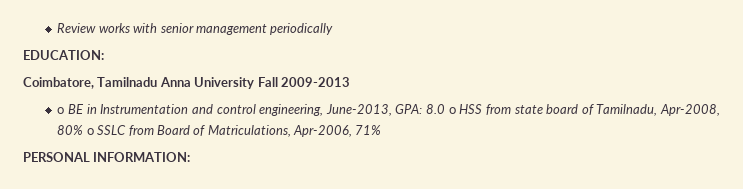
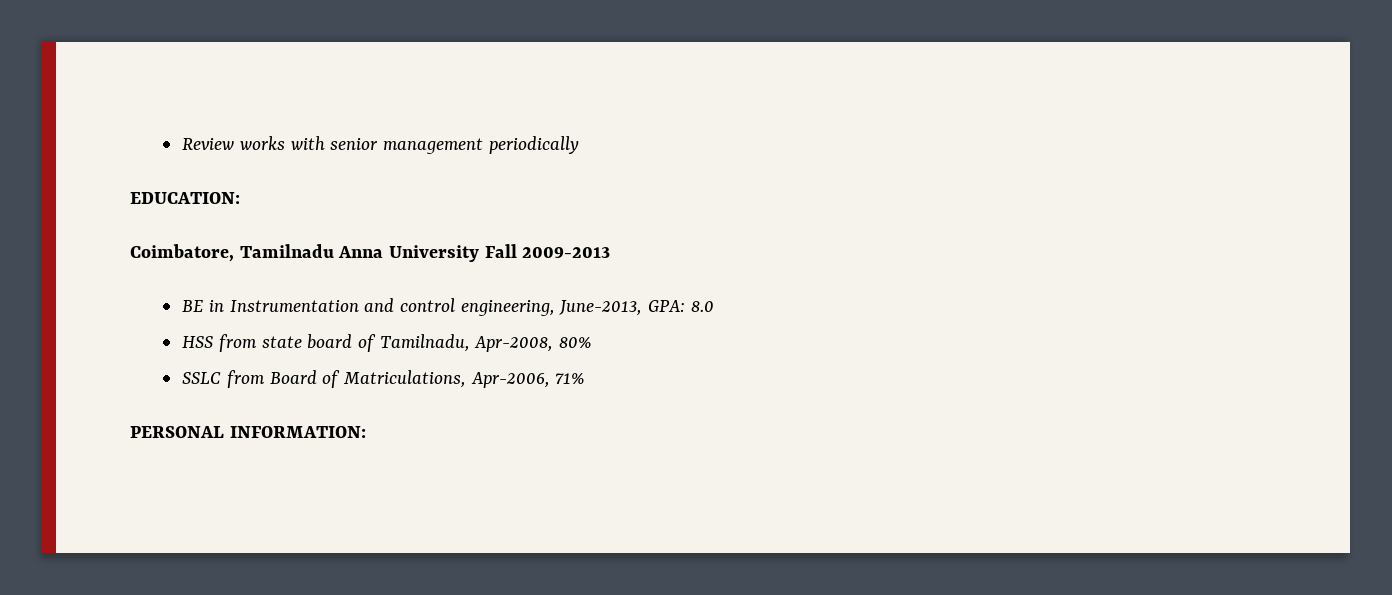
[57,107,65,114] o -> (611, 252) none
[448,107,456,114] o -> (714, 306) //
[86,128,94,135] o -> (592, 342) //

